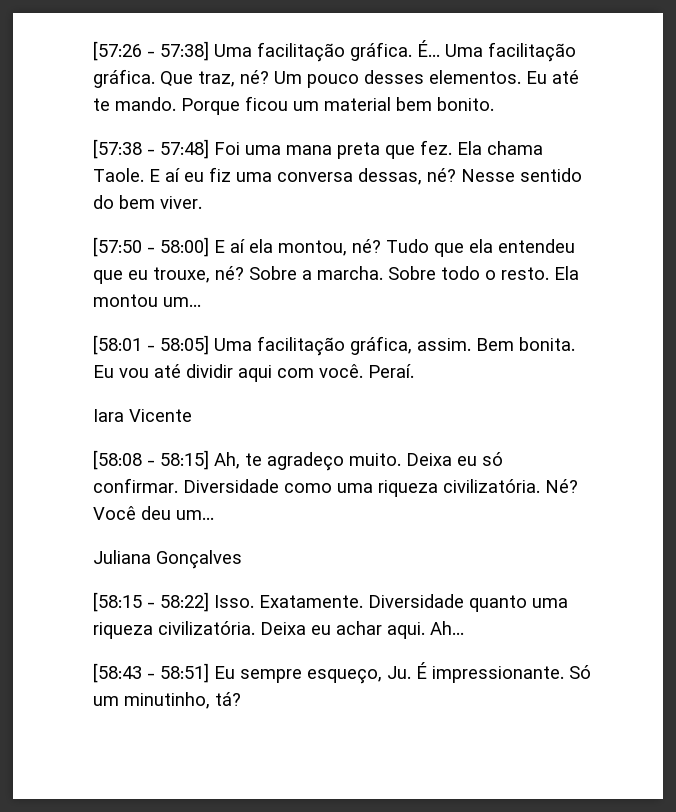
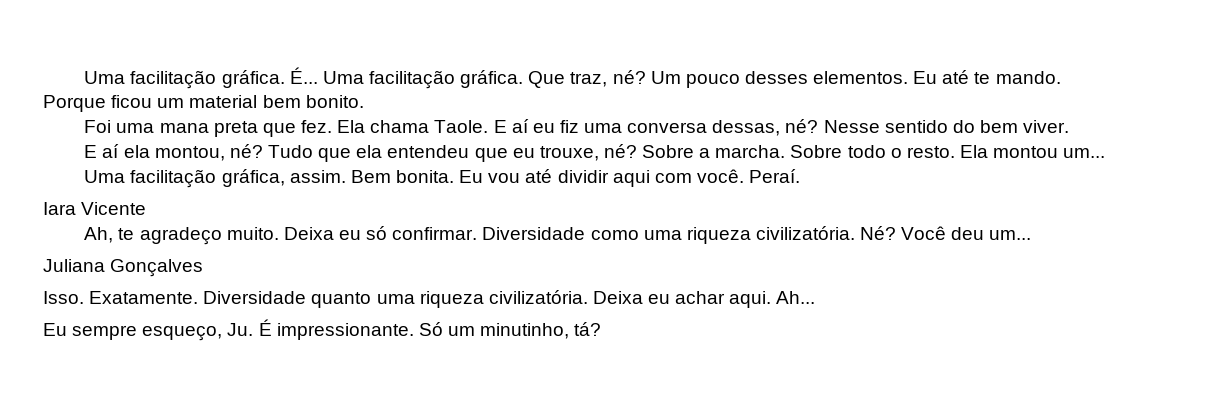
[93,41,209,61] [57:26 - 57:38] -> (84, 77) none
[93,139,209,159] [57:38 - 57:48] -> (364, 101) none
[93,237,209,257] [57:50 - 58:00] -> (1070, 126) none
[93,335,209,355] [58:01 - 58:05] -> (1106, 153) none
[93,450,209,470] [58:08 - 58:15] -> (147, 208) none
[93,592,209,612] [58:15 - 58:22] -> (204, 268) none
[93,663,209,683] [58:43 - 58:51] -> (816, 297) none

